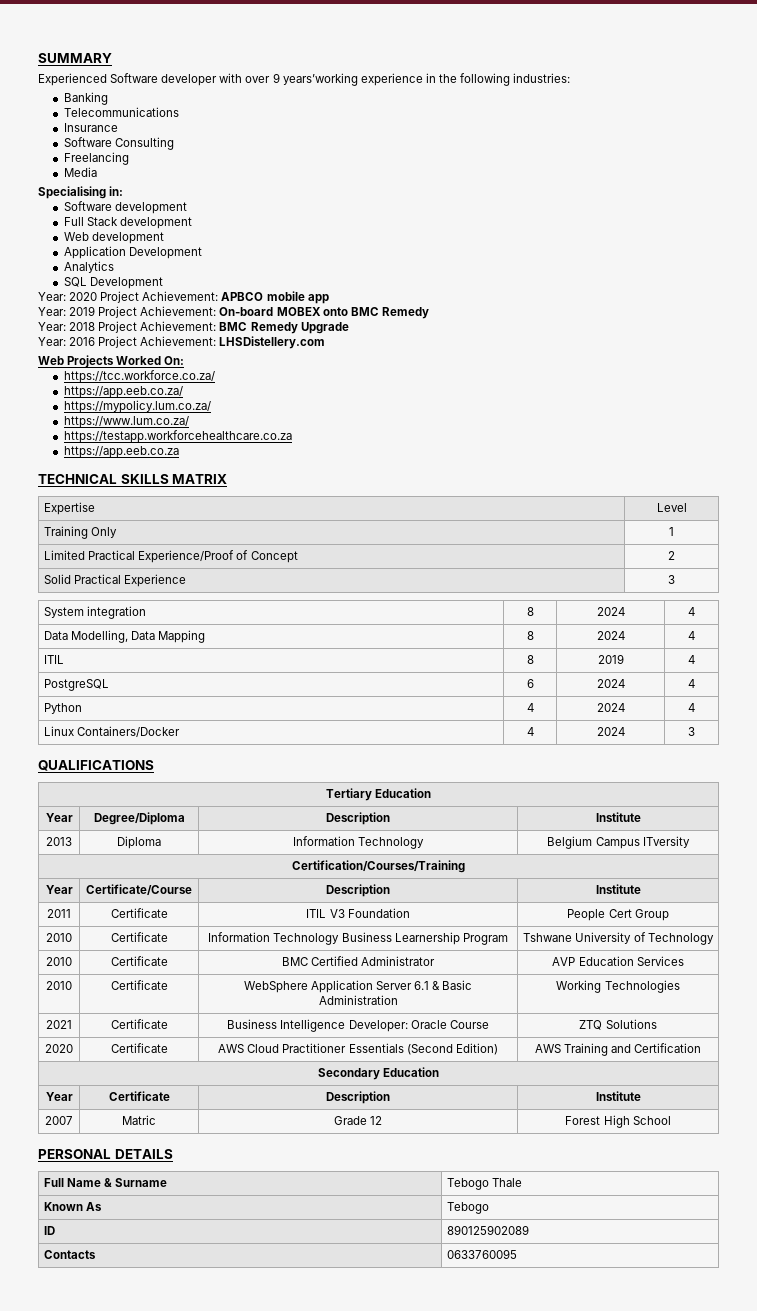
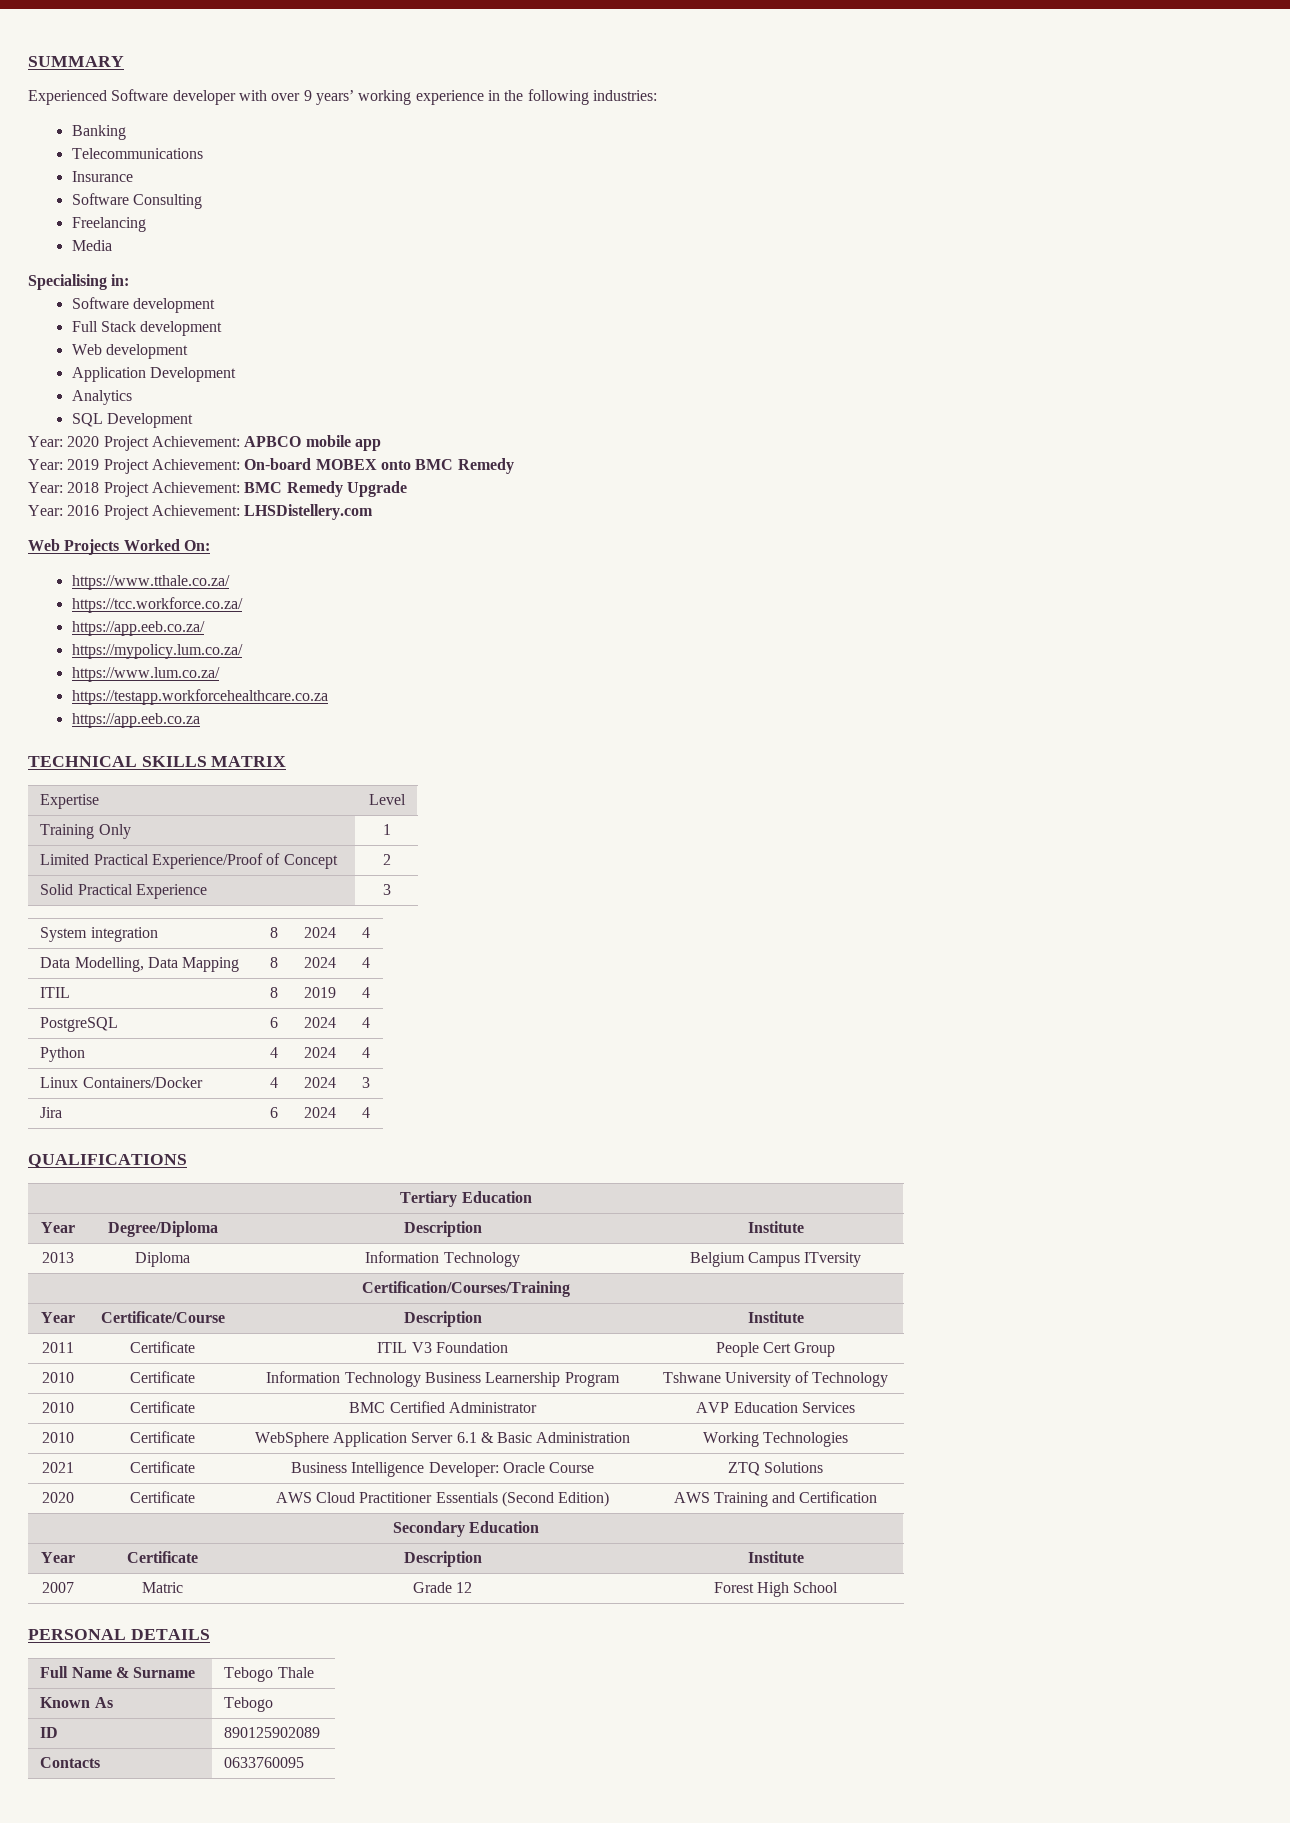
[282,73,358,86] years’working -> [315,90,412,105] years’ working
(185, 360) none -> [71,575,230,590] // https://www.tthale.co.za/
(695, 731) none -> [40,1107,63,1118] [269,1107,278,1118] [303,1107,336,1118] [361,1107,370,1118] // Jira | 6 | 2024 | 4

